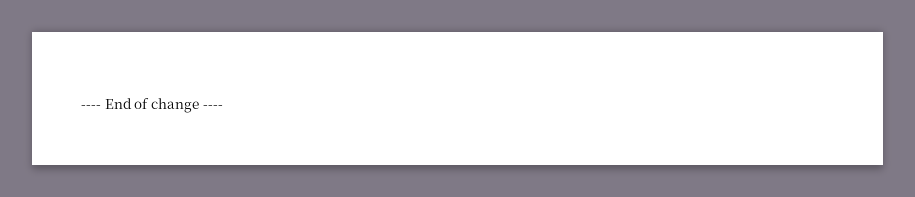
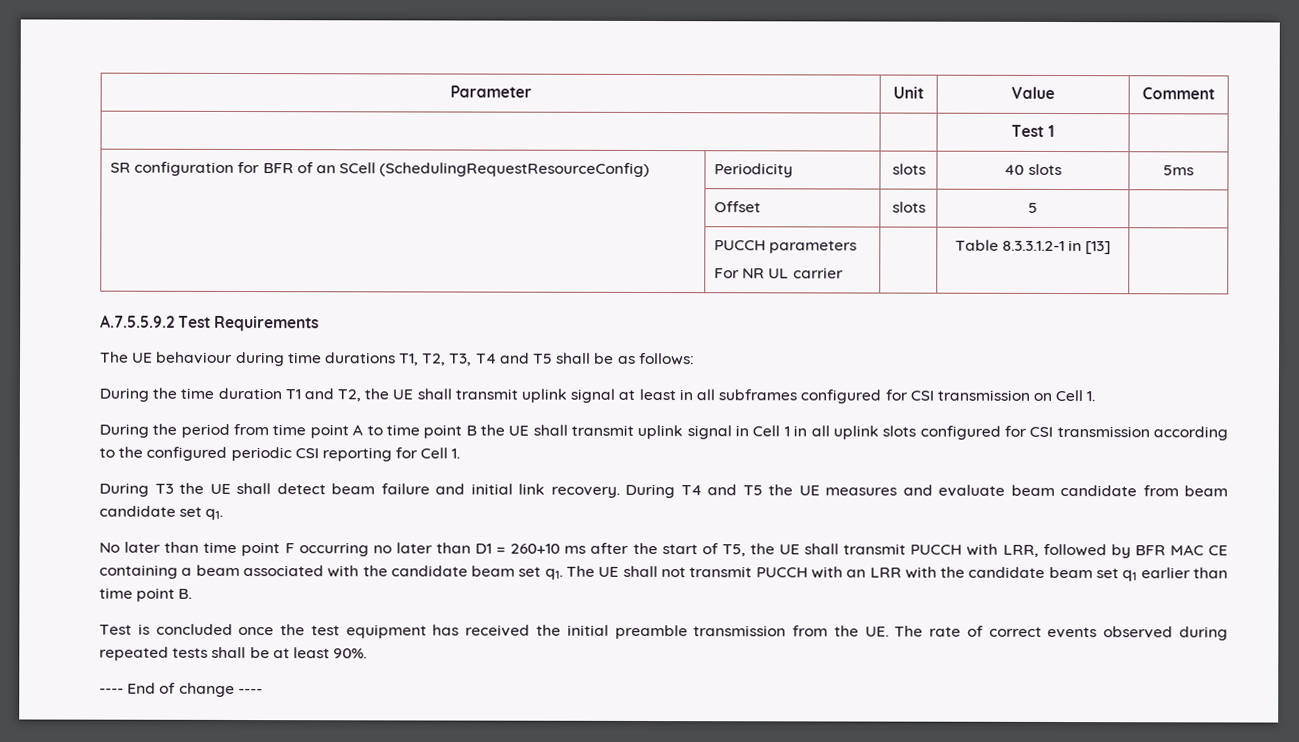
(81, 107) none -> [449,85,532,98] [893,86,924,99] [1011,86,1055,99] [1142,87,1215,100] [1011,124,1055,137] [109,161,651,178] [713,163,793,178] [891,163,926,175] [1004,163,1062,176] [1163,165,1194,176] [713,201,761,213] [891,201,926,213] [1028,202,1038,213] [713,240,858,254] [713,267,844,279] [954,239,1112,255] [100,314,320,332] [100,351,695,367] [99,387,1096,404] [99,423,1229,441] [99,446,461,462] [99,482,1228,499] [99,505,224,520] [99,541,1229,559] [99,564,1228,582] [99,587,193,602] [99,623,1228,641] [99,646,368,661] Parameter | Unit | Value | Comment // | | Test 1 | // SR configuration for BFR of an SCell (SchedulingRequestResourceConfig) | Periodicity | slots | 40 slots | 5ms // | Offset | slots | 5 | // | PUCCH parameters // For NR UL carrier | | Table 8.3.3.1.2-1 in [13] | // A.7.5.5.9.2 Test Requirements // The UE behaviour during time durations T1, T2, T3, T4 and T5 shall be as follows: // During the time duration T1 and T2, the UE shall transmit uplink signal at least in all subframes configured for CSI transmission on Cell 1. // During the period from time point A to time point B the UE shall transmit uplink signal in Cell 1 in all uplink slots configured for CSI transmission according to the configured periodic CSI reporting for Cell 1. // During T3 the UE shall detect beam failure and initial link recovery. During T4 and T5 the UE measures and evaluate beam candidate from beam candidate set q1. // No later than time point F occurring no later than D1 = 260+10 ms after the start of T5, the UE shall transmit PUCCH with LRR, followed by BFR MAC CE containing a beam associated with the candidate beam set q1. The UE shall not transmit PUCCH with an LRR with the candidate beam set q1 earlier than time point B. // Test is concluded once the test equipment has received the initial preamble transmission from the UE. The rate of correct events observed during repeated tests shall be at least 90%. //

